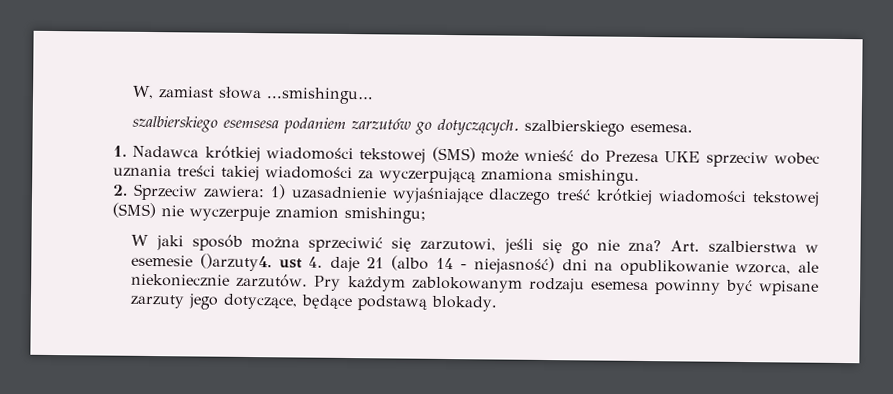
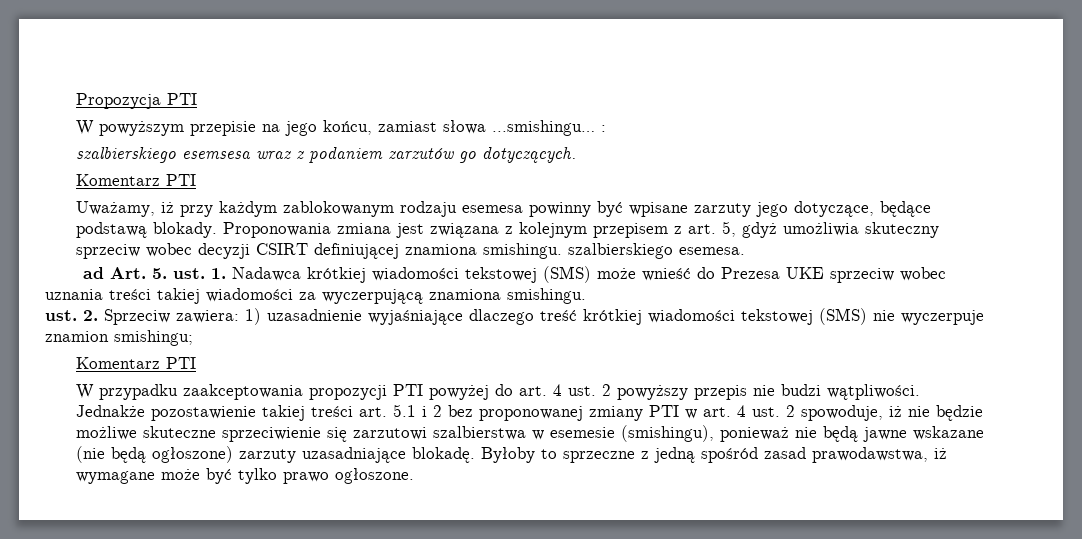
[132,85,155,100] W, -> [76,93,198,109] [76,120,373,136] Propozycja PTI // W powyższym przepisie na jego końcu,
(374, 96) none -> [601,125,607,132] :
(280, 124) none -> [256,151,305,159] wraz z
[524,119,694,137] szalbierskiego esemesa. // -> [76,174,197,186] [76,201,932,217] [76,221,940,238] [76,243,746,259] [82,267,205,279] // Komentarz PTI // Uważamy, iż przy każdym zablokowanym rodzaju esemesa powinny być wpisane zarzuty jego dotyczące, będące podstawą blokady. Proponowania zmiana jest związana z kolejnym przepisem z art. 5, gdyż umożliwia skuteczny sprzeciw wobec decyzji CSIRT definiującej znamiona smishingu. szalbierskiego esemesa. // ad Art. 5. ust.
(640, 177) none -> [45,310,77,321] ust.
[131,234,819,256] [131,253,819,276] [131,273,820,296] [130,293,498,312] // W jaki sposób można sprzeciwić się zarzutowi, jeśli się go nie zna? Art. szalbierstwa w esemesie ()arzuty4. ust 4. daje 21 (albo 14 - niejasność) dni na opublikowanie wzorca, ale niekoniecznie zarzutów. Pry każdym zablokowanym rodzaju esemesa powinny być wpisane zarzuty jego dotyczące, będące podstawą blokady. -> [76,357,197,369] [76,384,921,400] [76,404,984,421] [76,425,985,442] [76,446,948,463] [76,468,415,484] // Komentarz PTI // W przypadku zaakceptowania propozycji PTI powyżej do art. 4 ust. 2 powyższy przepis nie budzi wątpliwości. Jednakże pozostawienie takiej treści art. 5.1 i 2 bez proponowanej zmiany PTI w art. 4 ust. 2 spowoduje, iż nie będzie możliwe skuteczne sprzeciwienie się zarzutowi szalbierstwa w esemesie (smishingu), ponieważ nie będą jawne wskazane (nie będą ogłoszone) zarzuty uzasadniające blokadę. Byłoby to sprzeczne z jedną spośród zasad prawodawstwa, iż wymagane może być tylko prawo ogłoszone.

